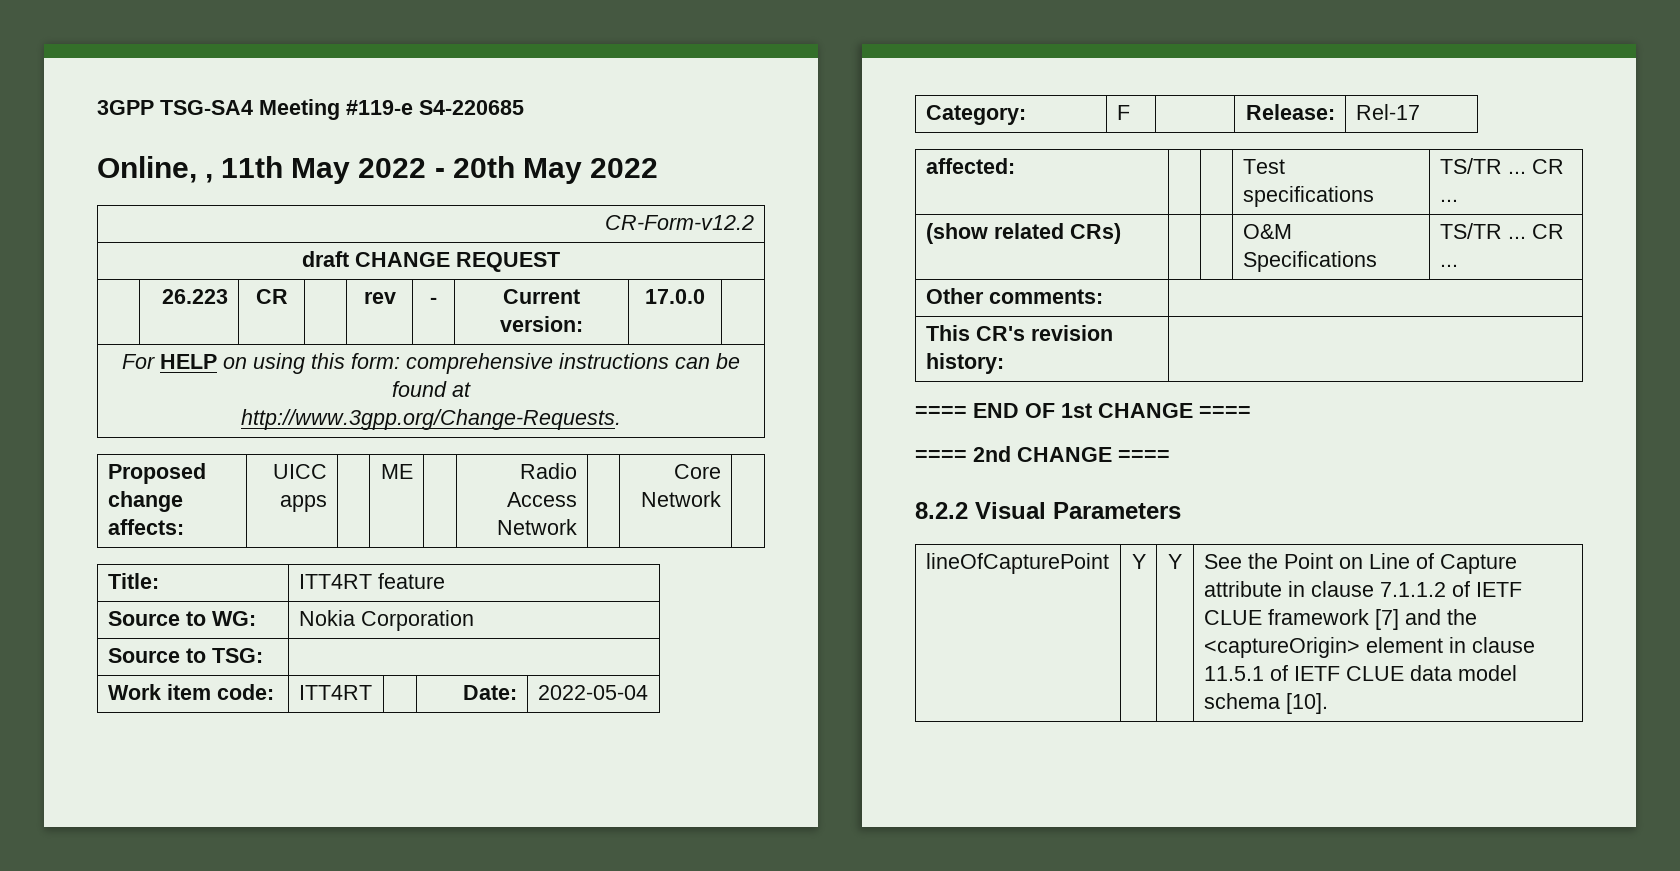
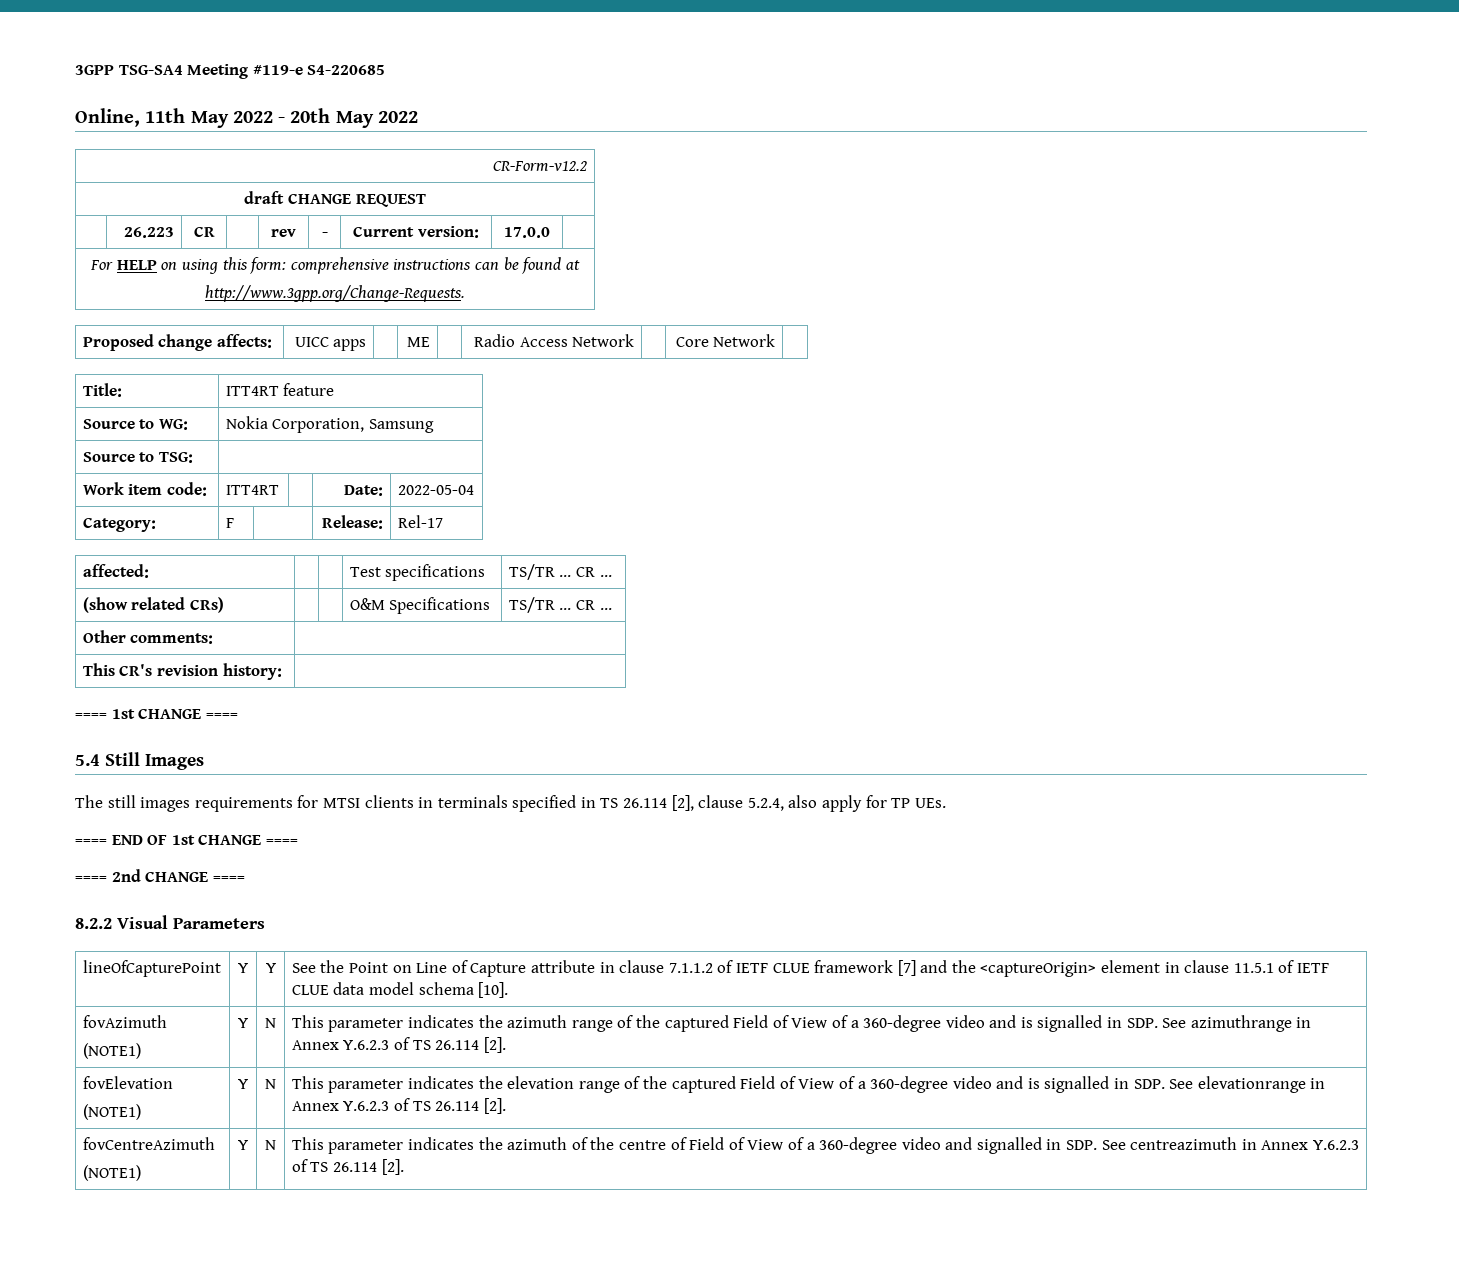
[205,174,214,183] , -> (140, 117) none
[360,610,474,631] Corporation -> [272,418,435,433] Corporation, Samsung
(1004, 363) none -> [75,708,238,719] [75,752,204,770] [75,795,946,812] // ==== 1st CHANGE ==== // 5.4 Still Images // The still images requirements for MTSI clients in terminals specified in TS 26.114 [2], clause 5.2.4, also apply for TP UEs.
(1328, 703) none -> [82,1015,167,1028] [82,1043,141,1059] [238,1018,248,1028] [265,1018,276,1028] [291,1015,1312,1032] [291,1037,506,1053] [82,1076,173,1089] [82,1104,141,1120] [238,1079,248,1089] [265,1079,276,1089] [291,1076,1326,1093] [291,1098,506,1114] [82,1137,215,1150] [82,1165,141,1181] [238,1140,248,1150] [265,1140,276,1150] [291,1137,1360,1154] [291,1159,404,1175] // fovAzimuth // (NOTE1) | Y | N | This parameter indicates the azimuth range of the captured Field of View of a 360-degree video and is signalled in SDP. See azimuthrange in Annex Y.6.2.3 of TS 26.114 [2]. // fovElevation // (NOTE1) | Y | N | This parameter indicates the elevation range of the captured Field of View of a 360-degree video and is signalled in SDP. See elevationrange in Annex Y.6.2.3 of TS 26.114 [2]. // fovCentreAzimuth // (NOTE1) | Y | N | This parameter indicates the azimuth of the centre of Field of View of a 360-degree video and signalled in SDP. See centreazimuth in Annex Y.6.2.3 of TS 26.114 [2].

